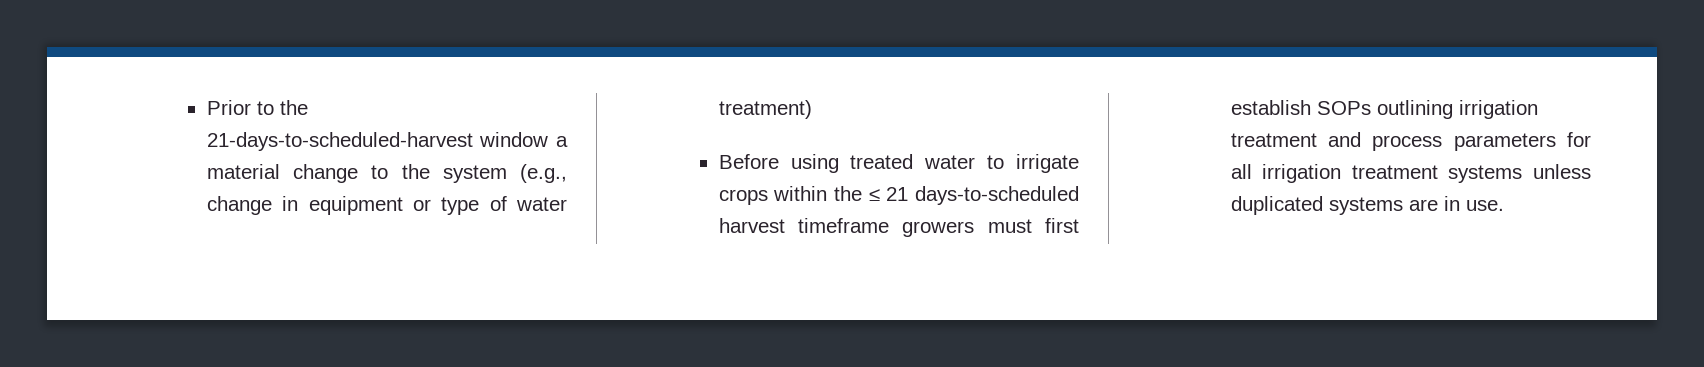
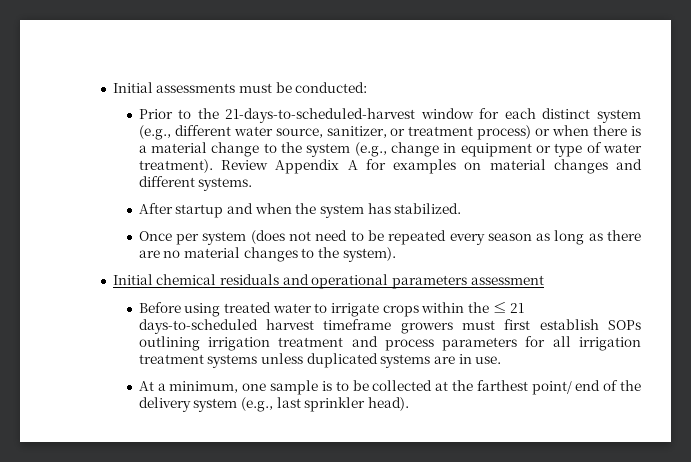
(206, 107) none -> [112,82,368,93] Initial assessments must be conducted: //
(549, 139) none -> [479,108,641,123] [138,125,641,140] for each distinct system (e.g., different water source, sanitizer, or treatment process) or when there is
[718,100,812,119] treatment) -> [138,159,643,174] [138,176,253,191] [138,203,462,218] [138,230,642,245] [138,247,396,262] [112,274,544,289] treatment). Review Appendix A for examples on material changes and different systems. // After startup and when the system has stabilized. // Once per system (does not need to be repeated every season as long as there are no material changes to the system). // Initial chemical residuals and operational parameters assessment
(1504, 205) none -> [138,380,641,395] [138,397,410,412] // At a minimum, one sample is to be collected at the farthest point/ end of the delivery system (e.g., last sprinkler head).

